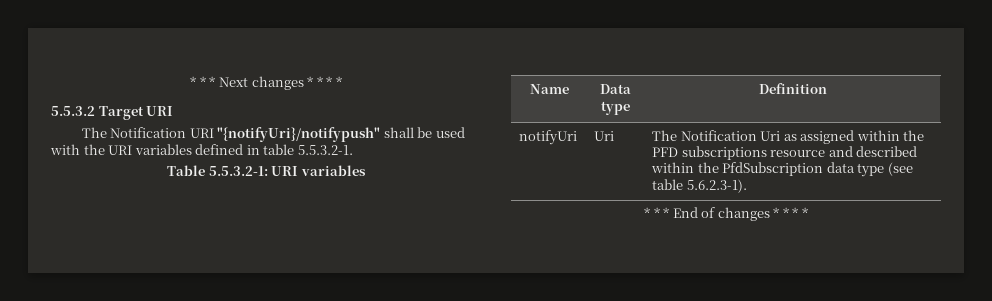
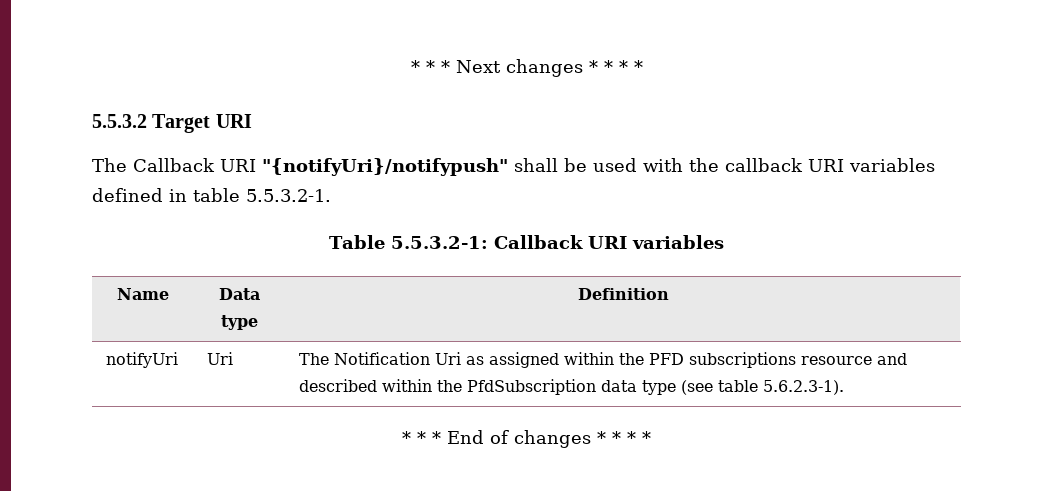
[110,127,187,138] Notification -> [133,158,215,172] Callback
(105, 149) none -> [725,158,803,172] callback
(268, 171) none -> [493,235,583,249] Callback

